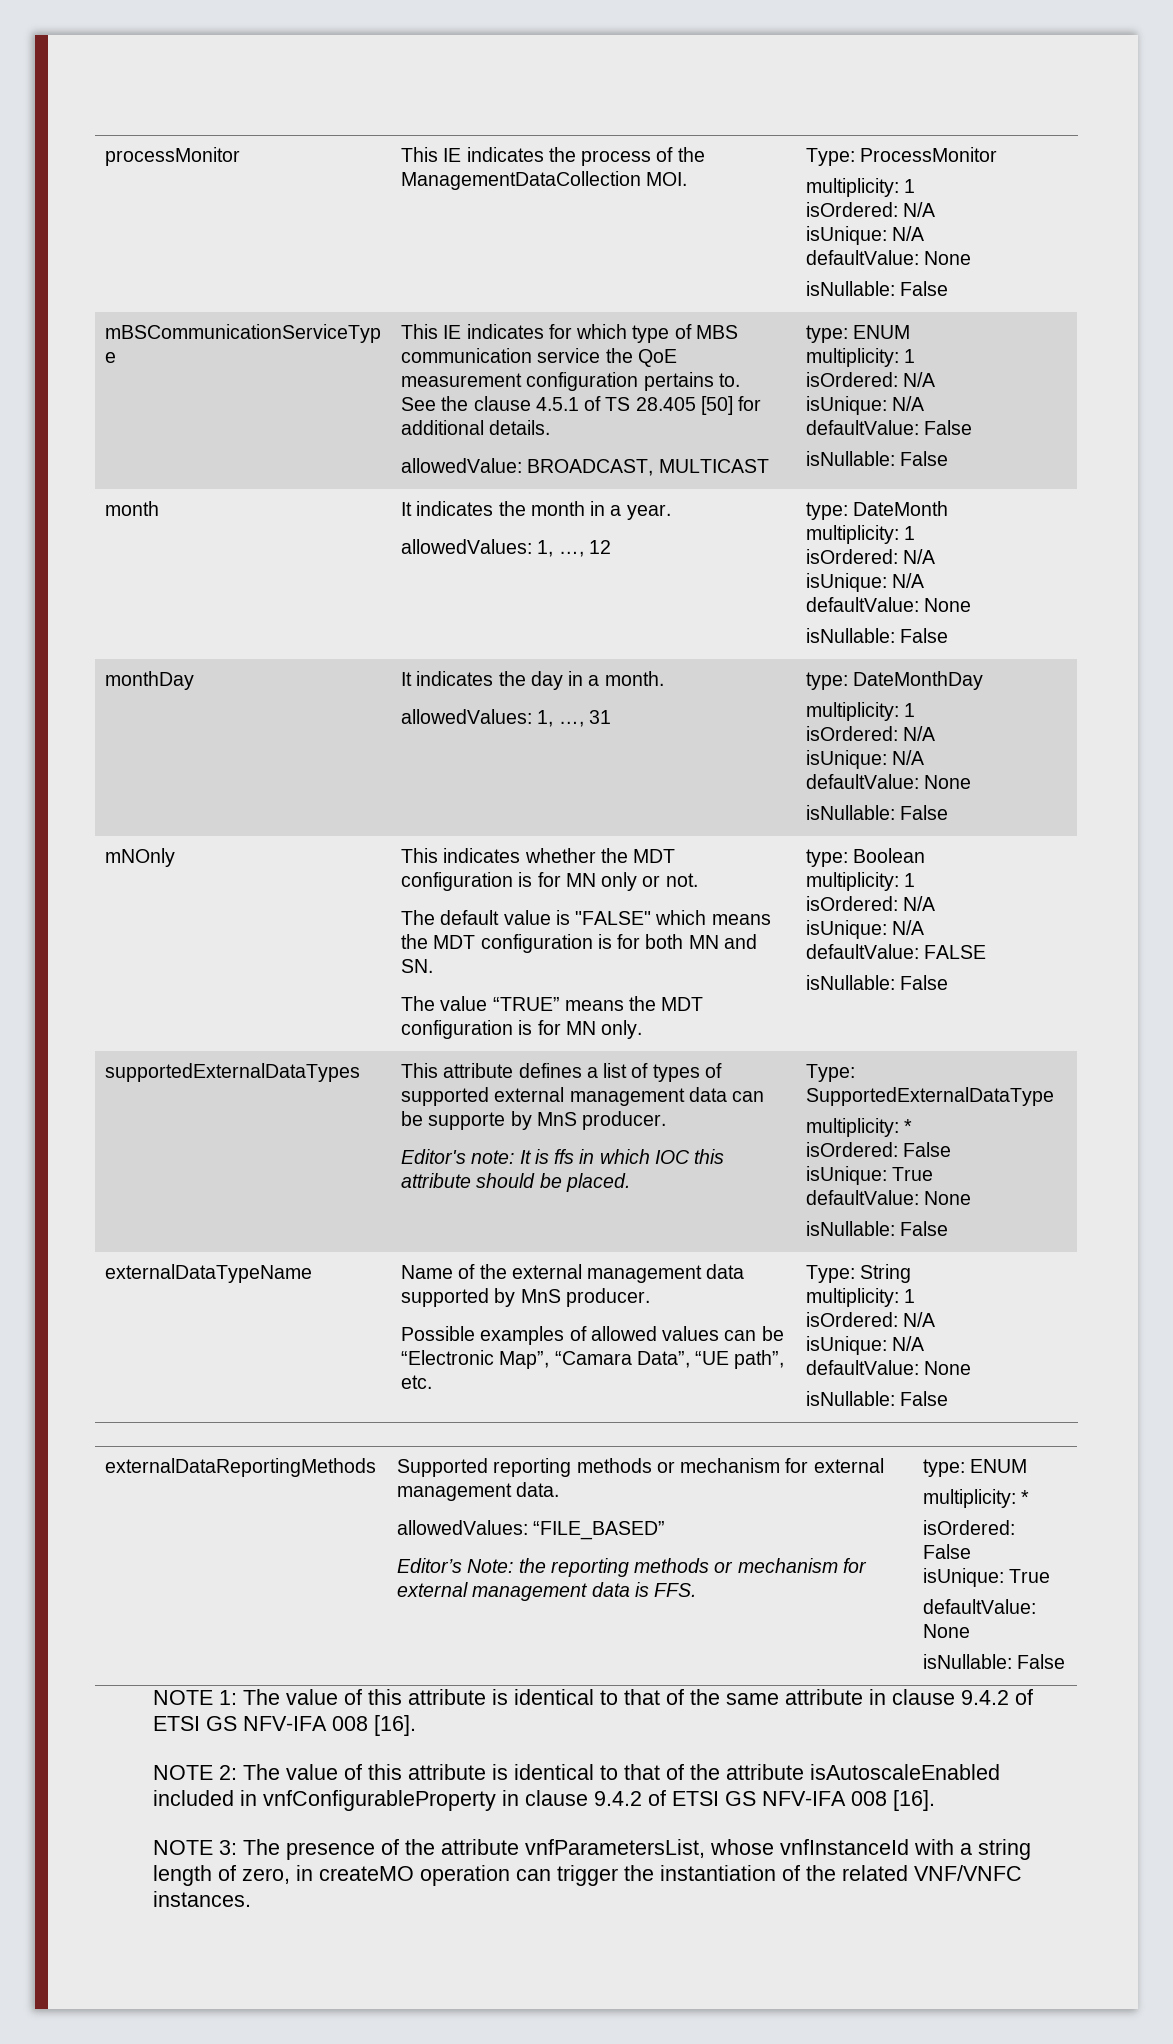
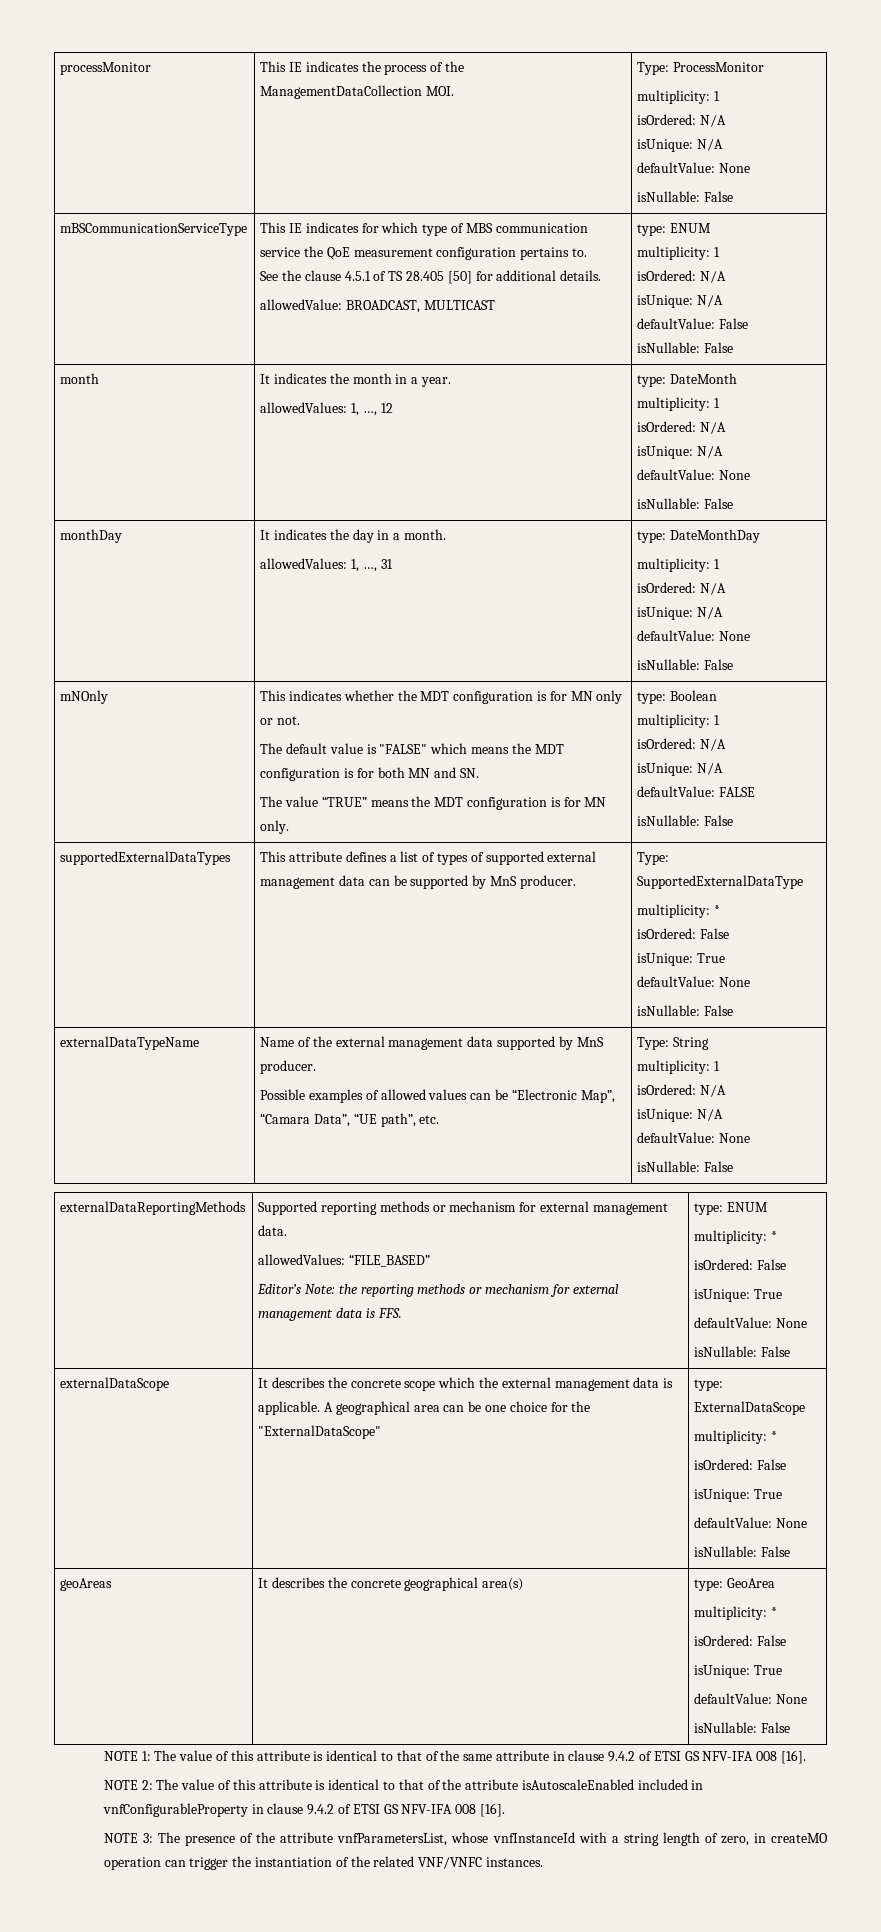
[428,1111,667,1130] [401,1149,725,1164] [401,1173,630,1192] supporte by MnS producer. // Editor's note: It is ffs in which IOC this attribute should be placed. -> [410,875,576,889] supported by MnS producer.
(1066, 1661) none -> [60,1377,170,1391] [258,1377,674,1391] [258,1401,591,1415] [258,1425,382,1439] [694,1379,724,1391] [694,1401,806,1415] [694,1430,778,1444] [694,1459,787,1470] [694,1489,783,1502] [694,1517,808,1528] [694,1546,791,1557] [60,1578,113,1591] [258,1577,524,1591] [694,1578,776,1591] [694,1606,778,1620] [694,1635,787,1646] [694,1665,783,1678] [694,1693,808,1704] [694,1722,791,1733] // externalDataScope | It describes the concrete scope which the external management data is applicable. A geographical area can be one choice for the "ExternalDataScope" | type: ExternalDataScope // multiplicity: * // isOrdered: False // isUnique: True // defaultValue: None // isNullable: False // geoAreas | It describes the concrete geographical area(s) | type: GeoArea // multiplicity: * // isOrdered: False // isUnique: True // defaultValue: None // isNullable: False

